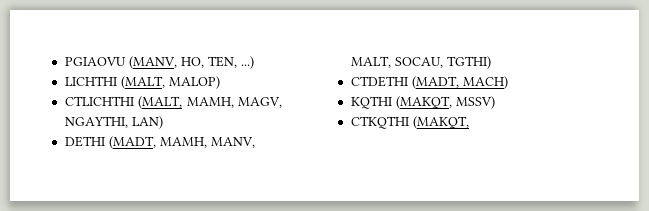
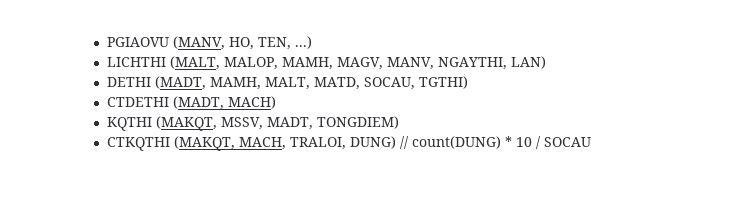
[168,76,220,89] [64,96,183,109] MALOP) // CTLICHTHI (MALT, -> [223,57,278,70] MALOP,
(282, 102) none -> [386,57,434,70] MANV,
[210,137,255,148] [350,56,391,68] MANV, MALT, -> [264,77,360,90] MALT, MATD,
[455,96,495,109] MSSV) -> [220,116,399,130] MSSV, MADT, TONGDIEM)
(469, 122) none -> [238,136,591,150] MACH, TRALOI, DUNG) // count(DUNG) * 10 / SOCAU

